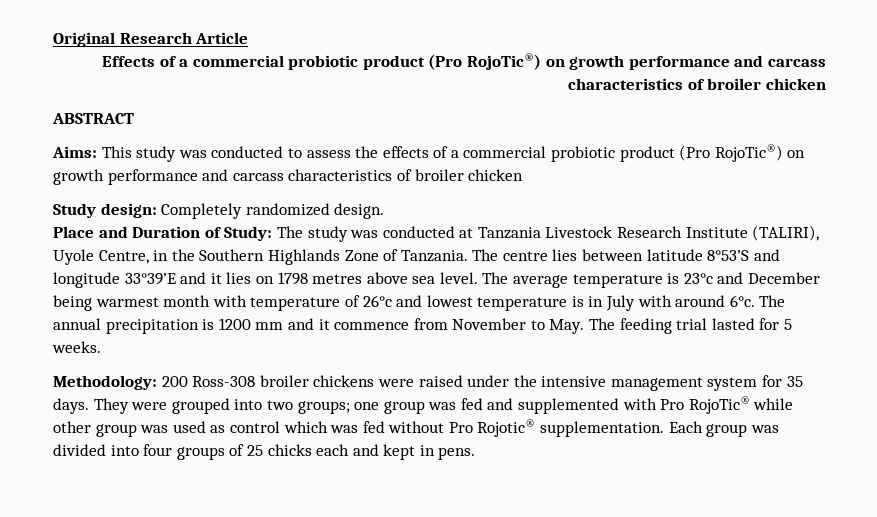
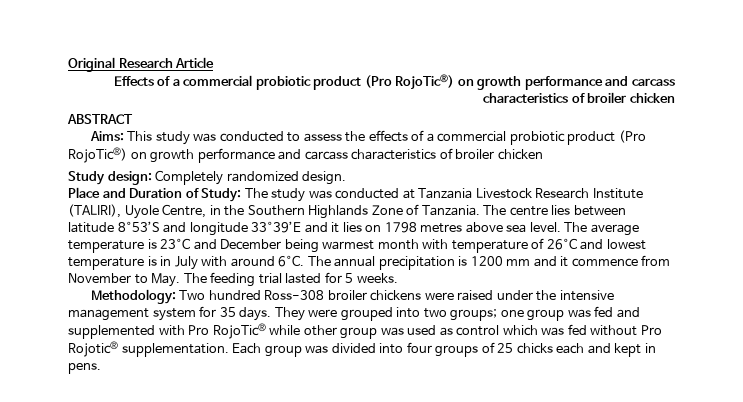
[683,273,713,284] 23°c -> [160,238,191,249] 23°C
[362,295,392,307] 26°c -> [546,238,577,250] 26°C
[729,295,755,307] 6°c. -> [278,255,305,267] 6°C.
[161,376,188,387] 200 -> [179,290,261,300] Two hundred

